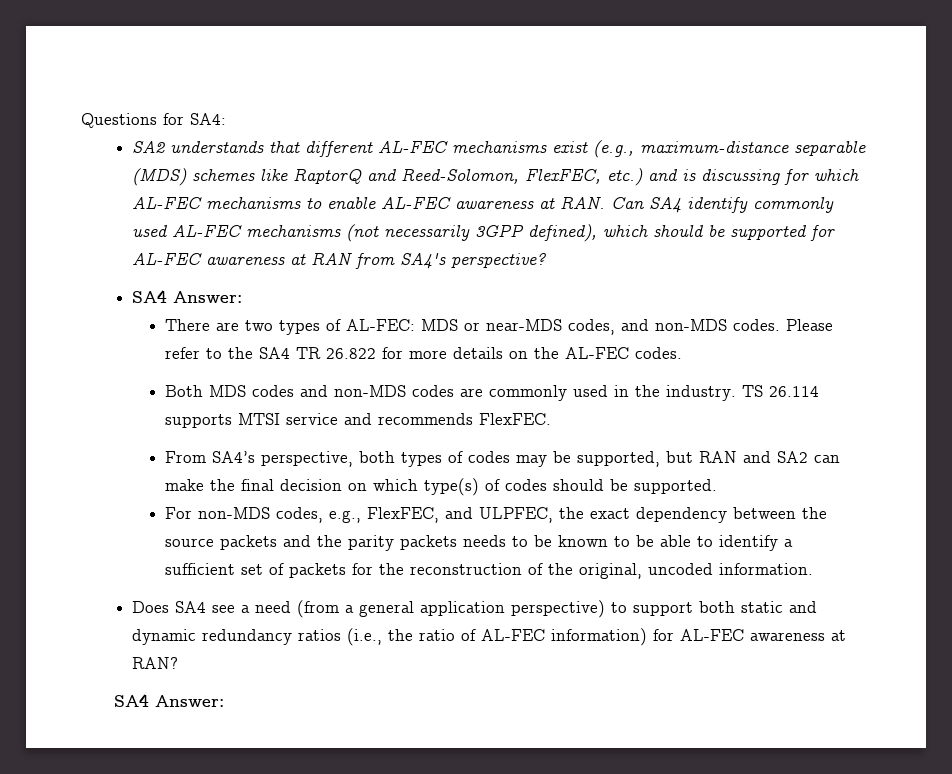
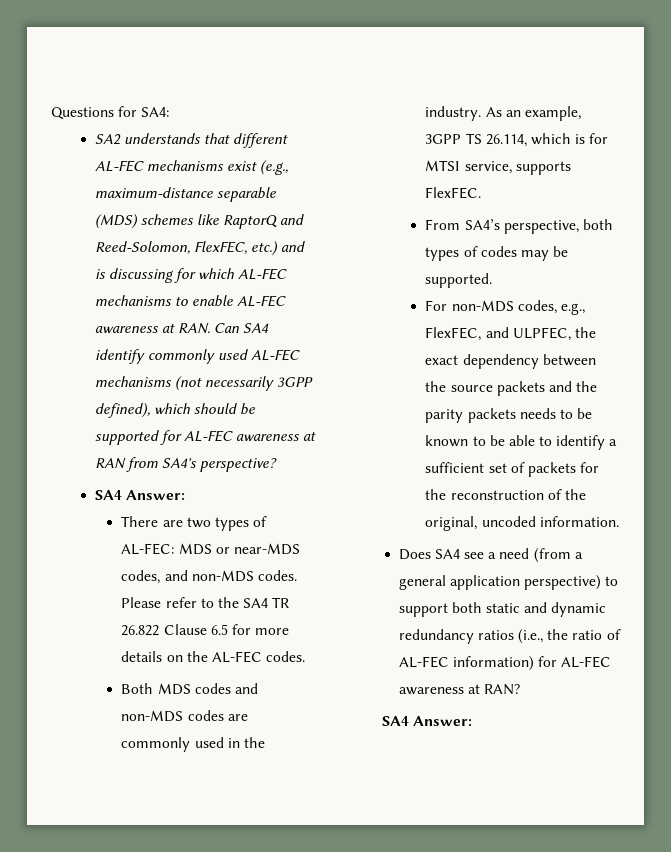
(377, 353) none -> [163,624,228,635] Clause 6.5
[742,385,820,397] [165,413,474,428] TS 26.114 supports MTSI service and recommends -> [485,106,581,121] [425,133,609,147] [425,160,571,175] As an example, 3GPP TS 26.114, which is for MTSI service, supports
[577,451,841,467] [165,478,629,496] supported, but RAN and SA2 can make the final decision on which type(s) of codes should be -> (569, 251) none

